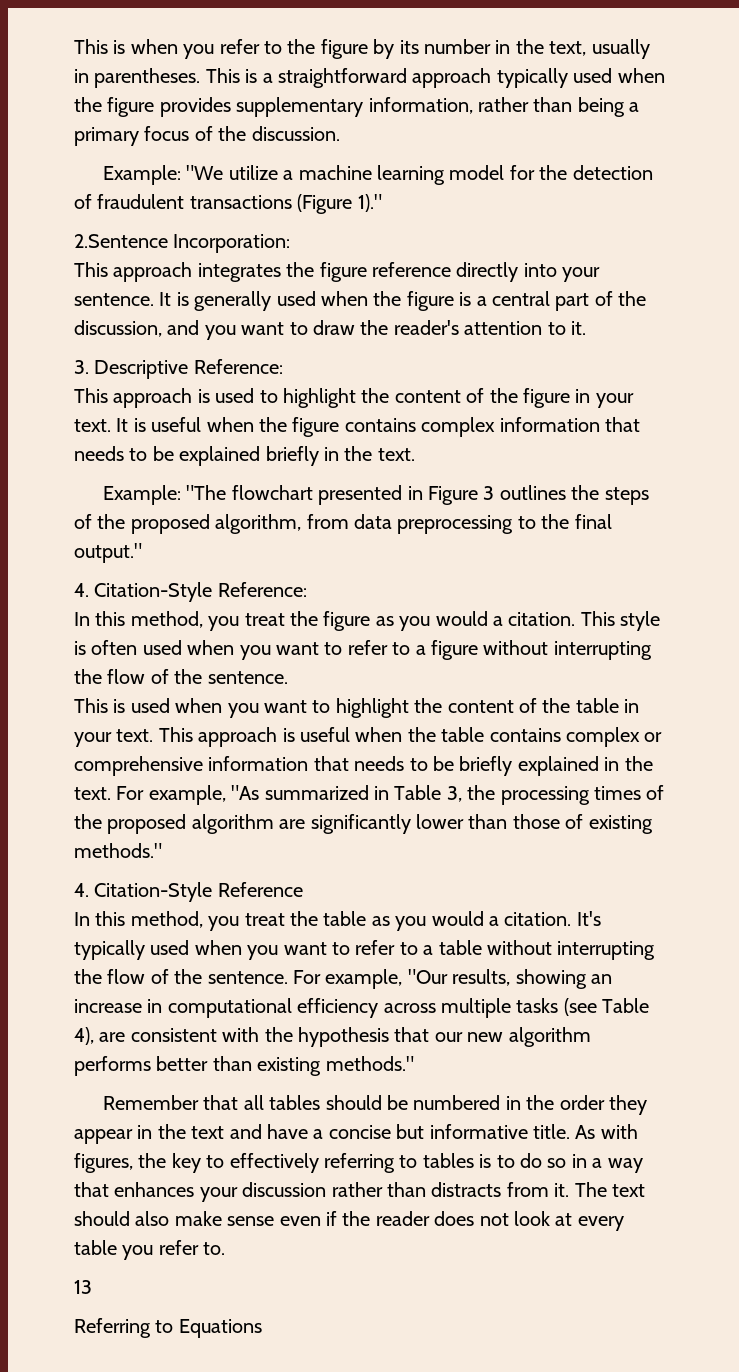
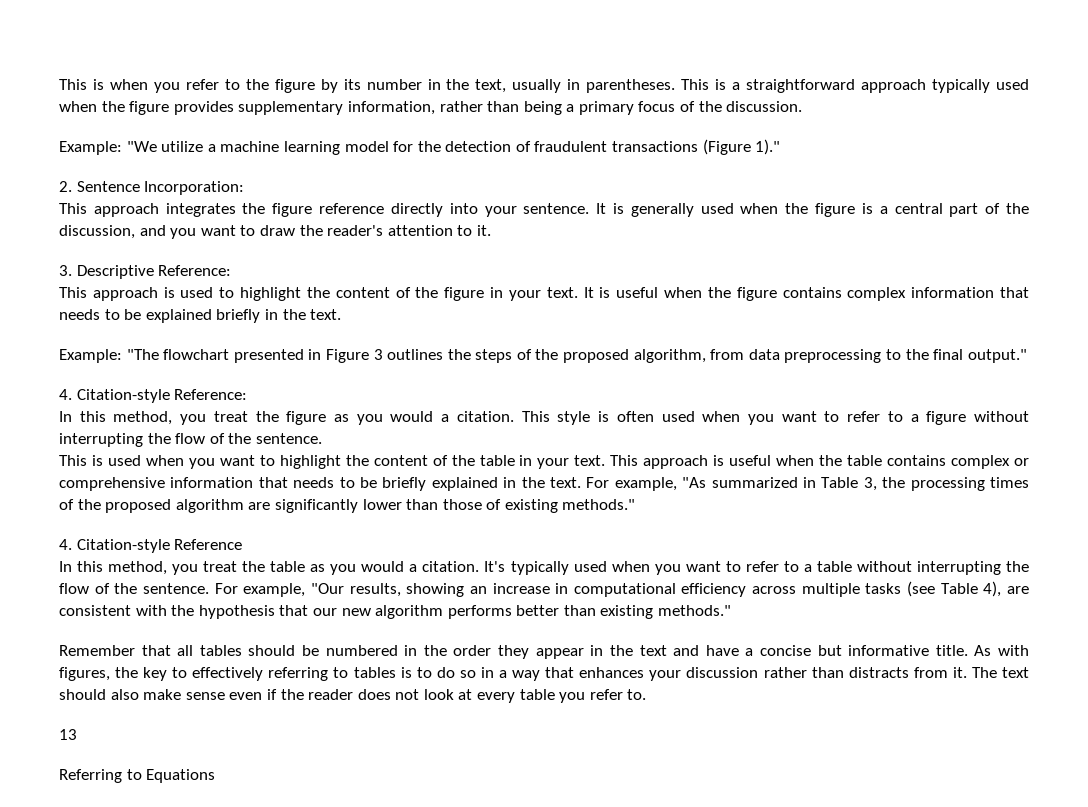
[74,234,168,248] 2.Sentence -> [59,181,140,192] 2. Sentence
[94,582,213,602] Citation-Style -> [76,389,170,403] Citation-style
[94,882,213,902] Citation-Style -> [76,539,170,553] Citation-style

